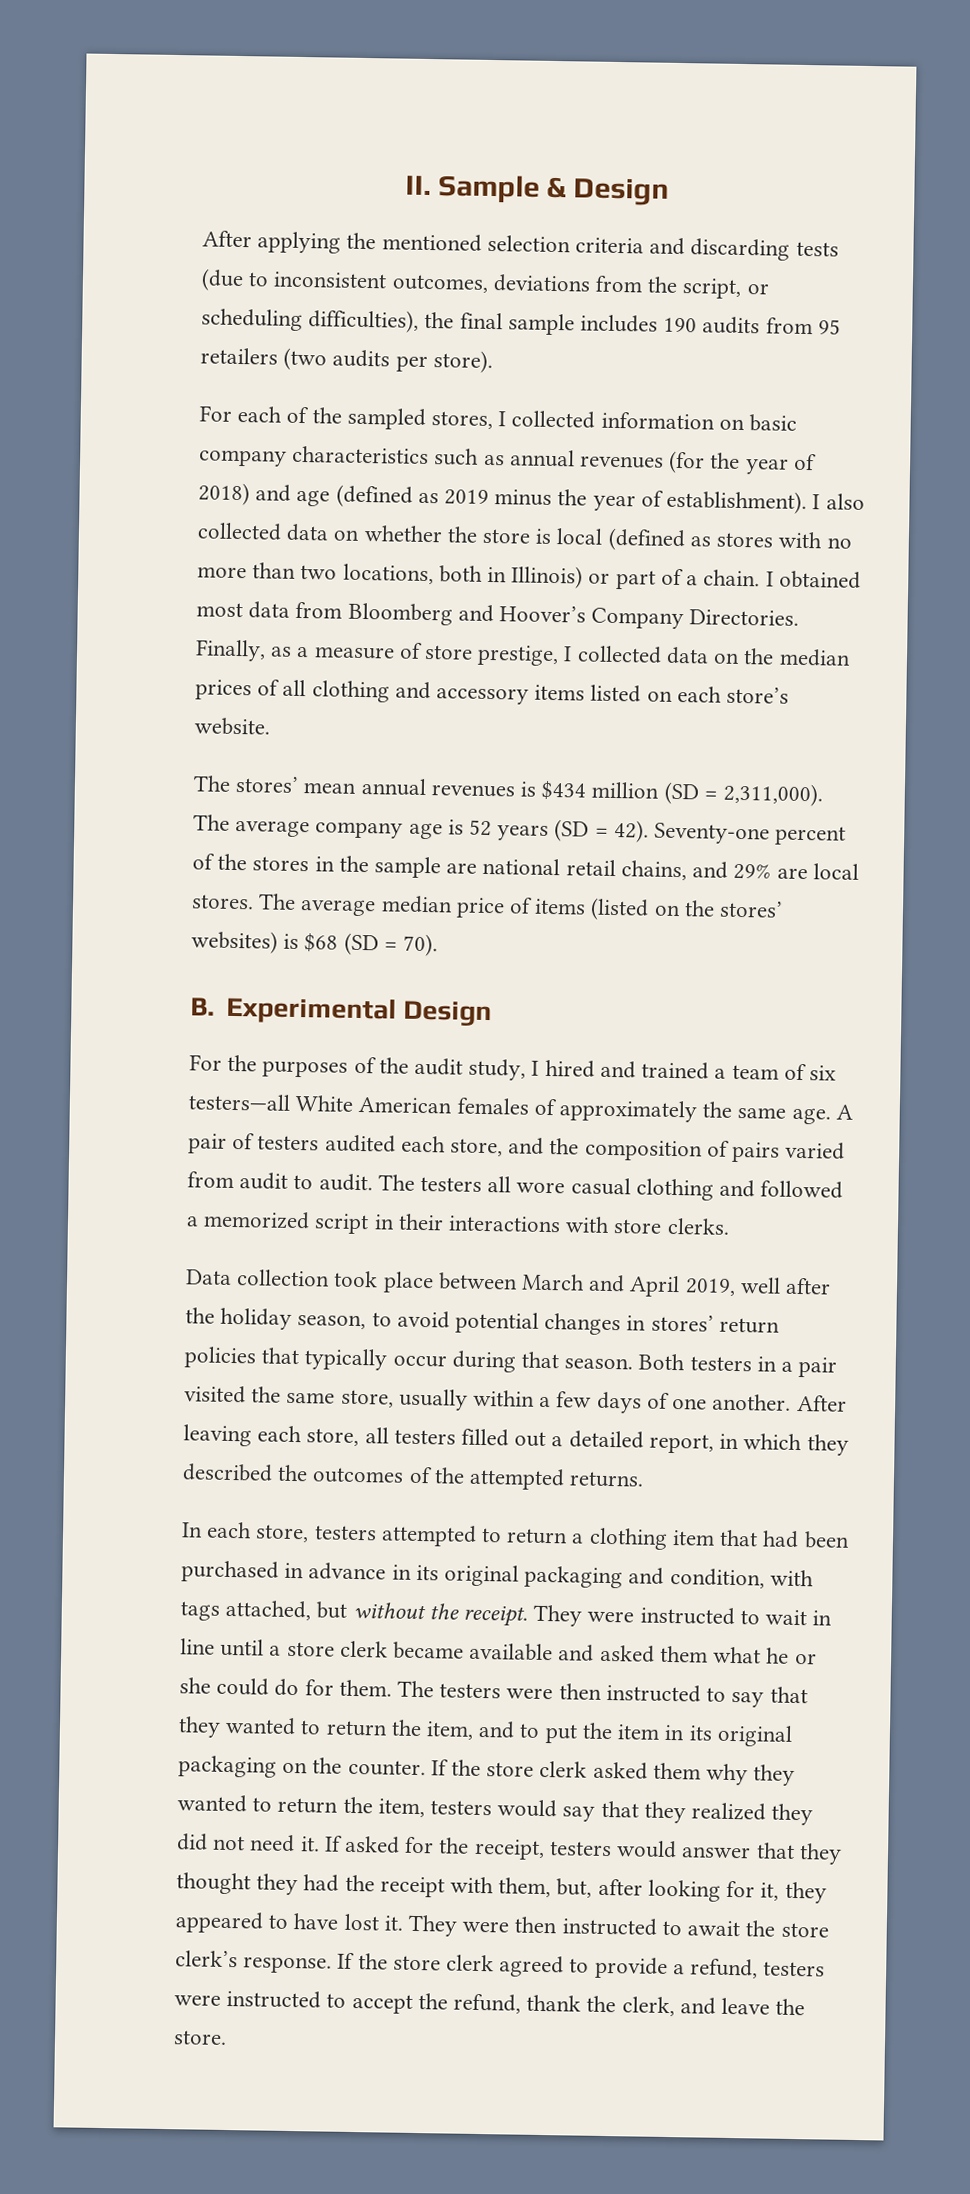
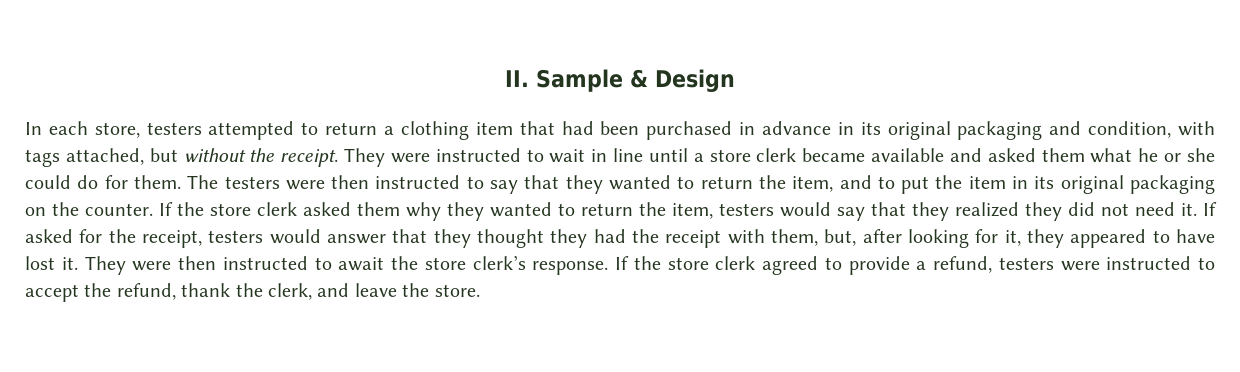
[202,230,839,261] [201,268,769,299] [201,308,841,336] [200,347,493,374] [199,405,798,432] [198,445,817,475] [198,482,865,515] [197,522,852,552] [197,562,861,590] [196,601,800,630] [195,639,851,667] [195,679,790,705] [194,717,270,736] [193,775,825,807] [193,814,847,846] [192,853,859,881] [191,893,784,921] [191,930,439,957] [190,996,492,1027] [189,1054,836,1081] [188,1093,853,1125] [188,1132,846,1163] [187,1171,844,1201] [186,1210,730,1235] [185,1269,832,1298] [185,1307,780,1336] [184,1346,838,1378] [184,1385,847,1414] [183,1424,849,1456] [182,1463,645,1491] // After applying the mentioned selection criteria and discarding tests (due to inconsistent outcomes, deviations from the script, or scheduling difficulties), the final sample includes 190 audits from 95 retailers (two audits per store). // For each of the sampled stores, I collected information on basic company characteristics such as annual revenues (for the year of 2018) and age (defined as 2019 minus the year of establishment). I also collected data on whether the store is local (defined as stores with no more than two locations, both in Illinois) or part of a chain. I obtained most data from Bloomberg and Hoover’s Company Directories. Finally, as a measure of store prestige, I collected data on the median prices of all clothing and accessory items listed on each store’s website. // The stores’ mean annual revenues is $434 million (SD = 2,311,000). The average company age is 52 years (SD = 42). Seventy-one percent of the stores in the sample are national retail chains, and 29% are local stores. The average median price of items (listed on the stores’ websites) is $68 (SD = 70). // B. Experimental Design // For the purposes of the audit study, I hired and trained a team of six testers—all White American females of approximately the same age. A pair of testers audited each store, and the composition of pairs varied from audit to audit. The testers all wore casual clothing and followed a memorized script in their interactions with store clerks. // Data collection took place between March and April 2019, well after the holiday season, to avoid potential changes in stores’ return policies that typically occur during that season. Both testers in a pair visited the same store, usually within a few days of one another. After leaving each store, all testers filled out a detailed report, in which they described the outcomes of the attempted returns. -> (735, 80) none

